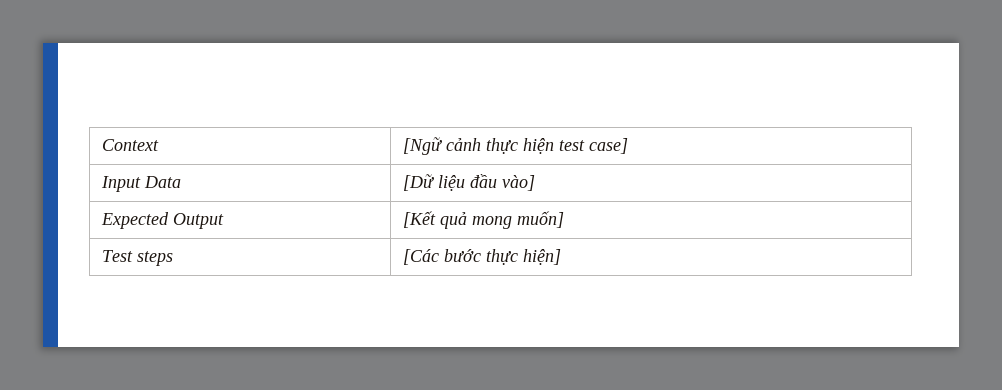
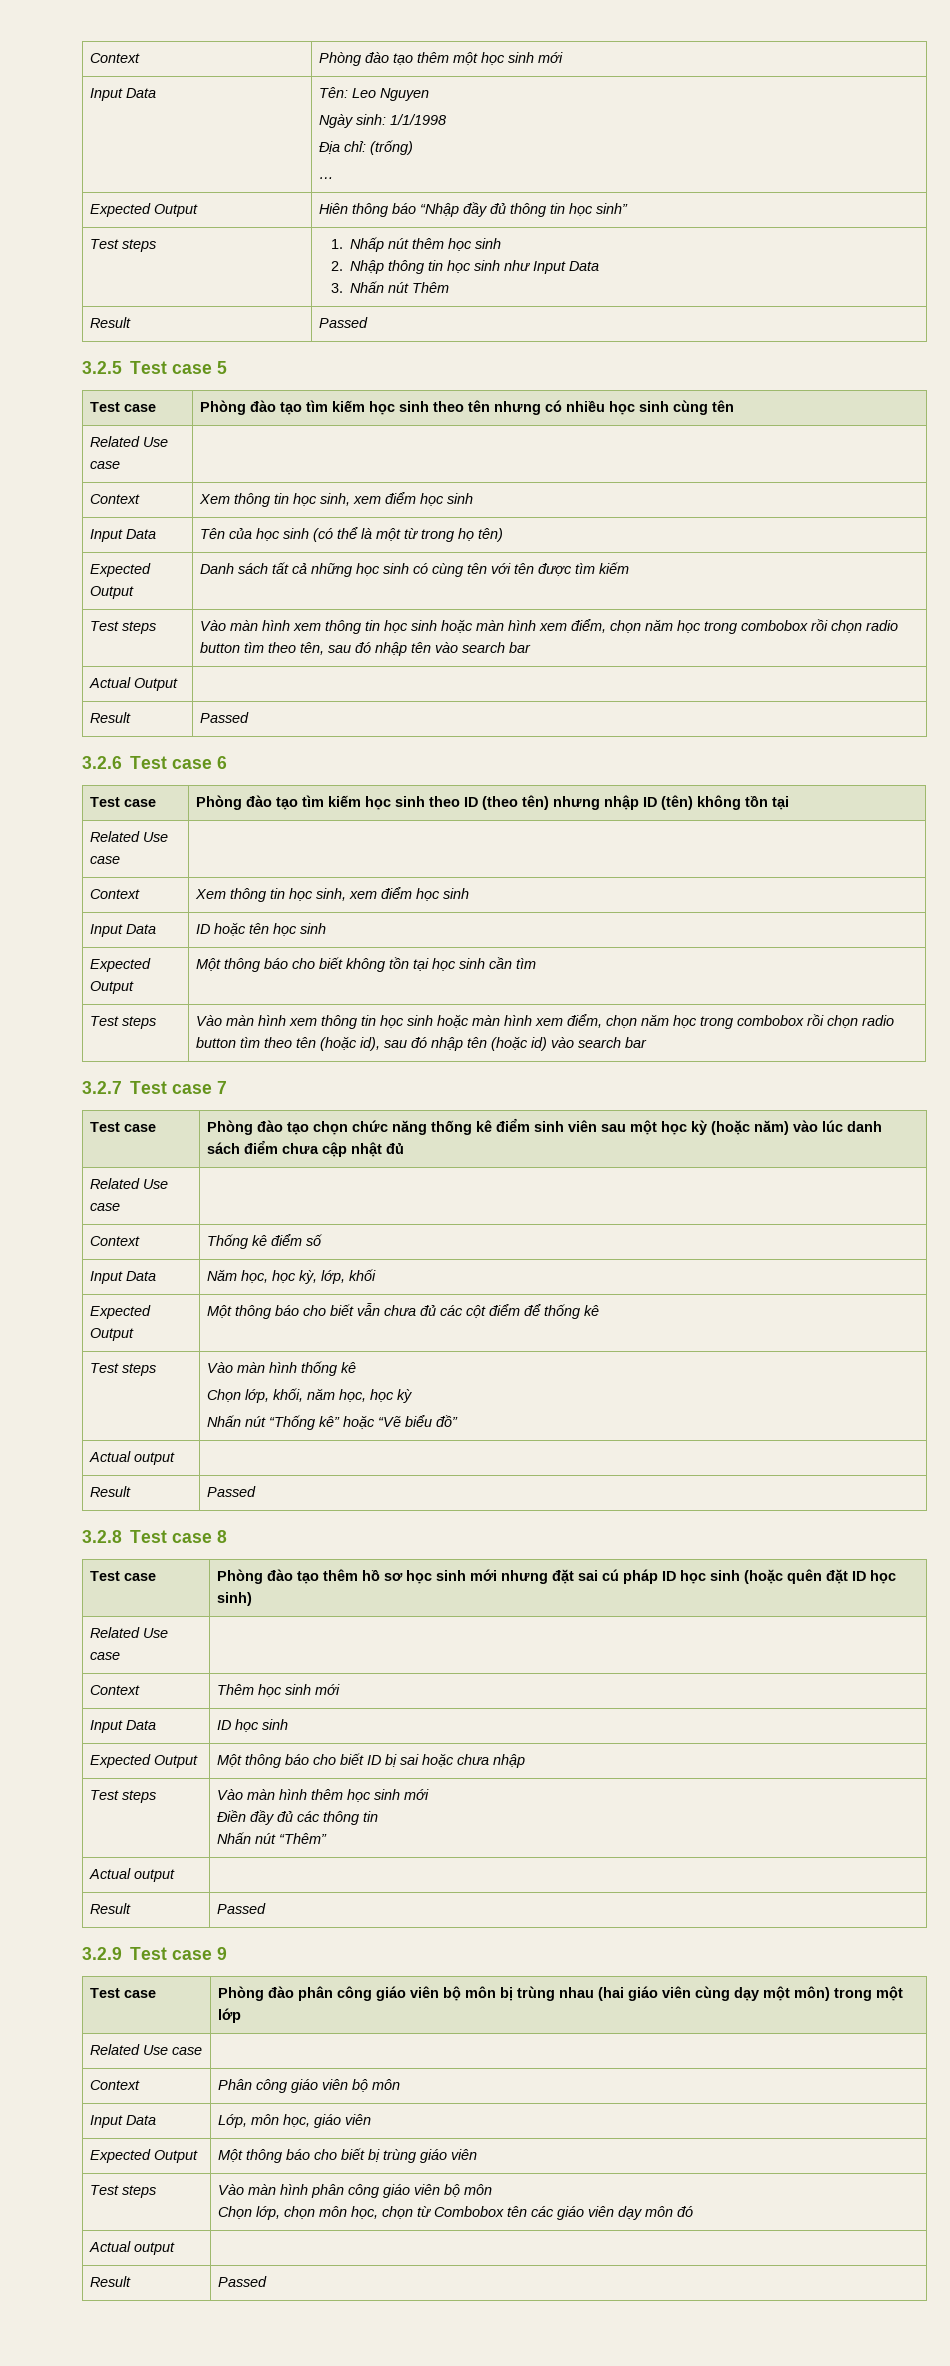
[101,139,159,151] [402,137,628,155] [100,176,181,192] [402,174,535,191] [100,212,224,229] [402,211,564,229] [101,250,173,266] [402,249,561,265] Context | [Ngữ cảnh thực hiện test case] // Input Data | [Dữ liệu đầu vào] // Expected Output | [Kết quả mong muốn] // Test steps | [Các bước thực hiện] -> [90,53,141,63] [319,52,564,66] [90,88,157,101] [319,87,430,101] [319,114,447,128] [319,140,414,155] [319,177,335,179] [90,203,199,217] [319,202,629,217] [90,239,157,252] [330,237,501,252] [330,260,599,274] [330,281,449,293] [90,317,132,328] [319,317,369,328] [82,361,227,374] [90,402,157,412] [200,400,735,415] [90,436,169,447] [90,461,121,469] [90,494,141,504] [199,492,474,507] [90,529,157,542] [200,527,504,542] [90,563,152,577] [90,586,135,599] [200,562,630,577] [90,621,157,634] [200,619,899,634] [200,642,532,656] [89,677,179,691] [90,712,132,723] [200,712,250,723] [82,756,227,769] [90,797,157,807] [196,795,790,810] [90,831,169,842] [90,856,121,864] [90,889,141,899] [195,887,470,902] [90,924,157,937] [196,922,327,936] [90,958,152,972] [90,981,135,994] [196,957,537,972] [90,1016,157,1029] [196,1014,895,1029] [196,1036,648,1051] [82,1081,227,1094] [90,1122,157,1132] [207,1118,883,1135] [207,1140,405,1157] [90,1178,169,1189] [90,1203,121,1211] [90,1236,141,1246] [207,1234,324,1249] [90,1271,157,1284] [207,1269,377,1284] [90,1305,152,1319] [90,1328,135,1341] [207,1303,600,1319] [90,1363,157,1376] [207,1361,357,1376] [207,1388,413,1403] [207,1415,459,1430] [89,1451,176,1465] [90,1486,132,1497] [207,1486,257,1497] [82,1530,227,1543] [90,1571,157,1581] [217,1569,897,1584] [217,1592,253,1606] [90,1627,169,1638] [90,1652,121,1660] [90,1685,141,1695] [217,1684,341,1697] [90,1720,157,1733] [217,1719,289,1732] [90,1754,199,1768] [217,1753,526,1768] [90,1790,157,1803] [217,1789,430,1802] [217,1810,379,1825] [217,1832,328,1844] [89,1868,176,1882] [90,1903,132,1914] [217,1903,267,1914] [82,1947,227,1960] [90,1988,157,1998] [218,1986,904,2001] [218,2008,242,2023] [90,2044,203,2055] [90,2080,141,2090] [218,2079,401,2093] [90,2115,157,2128] [218,2114,372,2128] [90,2149,199,2163] [218,2148,478,2163] [90,2185,157,2198] [218,2184,493,2198] [218,2206,694,2220] [89,2241,176,2255] [90,2276,132,2287] [218,2276,268,2287] Context | Phòng đào tạo thêm một học sinh mới // Input Data | Tên: Leo Nguyen // Ngày sinh: 1/1/1998 // Địa chỉ: (trống) // … // Expected Output | Hiên thông báo “Nhập đầy đủ thông tin học sinh” // Test steps | 1. Nhấp nút thêm học sinh // 2. Nhập thông tin học sinh như Input Data // 3. Nhấn nút Thêm // Result | Passed // 3.2.5 Test case 5 // Test case | Phòng đào tạo tìm kiếm học sinh theo tên nhưng có nhiều học sinh cùng tên // Related Use case | // Context | Xem thông tin học sinh, xem điểm học sinh // Input Data | Tên của học sinh (có thể là một từ trong họ tên) // Expected Output | Danh sách tất cả những học sinh có cùng tên với tên được tìm kiếm // Test steps | Vào màn hình xem thông tin học sinh hoặc màn hình xem điểm, chọn năm học trong combobox rồi chọn radio button tìm theo tên, sau đó nhập tên vào search bar // Actual Output | // Result | Passed // 3.2.6 Test case 6 // Test case | Phòng đào tạo tìm kiếm học sinh theo ID (theo tên) nhưng nhập ID (tên) không tồn tại // Related Use case | // Context | Xem thông tin học sinh, xem điểm học sinh // Input Data | ID hoặc tên học sinh // Expected Output | Một thông báo cho biết không tồn tại học sinh cần tìm // Test steps | Vào màn hình xem thông tin học sinh hoặc màn hình xem điểm, chọn năm học trong combobox rồi chọn radio button tìm theo tên (hoặc id), sau đó nhập tên (hoặc id) vào search bar // 3.2.7 Test case 7 // Test case | Phòng đào tạo chọn chức năng thống kê điểm sinh viên sau một học kỳ (hoặc năm) vào lúc danh sách điểm chưa cập nhật đủ // Related Use case | // Context | Thống kê điểm số // Input Data | Năm học, học kỳ, lớp, khối // Expected Output | Một thông báo cho biết vẫn chưa đủ các cột điểm để thống kê // Test steps | Vào màn hình thống kê // Chọn lớp, khối, năm học, học kỳ // Nhấn nút “Thống kê” hoặc “Vẽ biểu đồ” // Actual output | // Result | Passed // 3.2.8 Test case 8 // Test case | Phòng đào tạo thêm hồ sơ học sinh mới nhưng đặt sai cú pháp ID học sinh (hoặc quên đặt ID học sinh) // Related Use case | // Context | Thêm học sinh mới // Input Data | ID học sinh // Expected Output | Một thông báo cho biết ID bị sai hoặc chưa nhập // Test steps | Vào màn hình thêm học sinh mới // Điền đầy đủ các thông tin // Nhấn nút “Thêm” // Actual output | // Result | Passed // 3.2.9 Test case 9 // Test case | Phòng đào phân công giáo viên bộ môn bị trùng nhau (hai giáo viên cùng dạy một môn) trong một lớp // Related Use case | // Context | Phân công giáo viên bộ môn // Input Data | Lớp, môn học, giáo viên // Expected Output | Một thông báo cho biết bị trùng giáo viên // Test steps | Vào màn hình phân công giáo viên bộ môn // Chọn lớp, chọn môn học, chọn từ Combobox tên các giáo viên dạy môn đó // Actual output | // Result | Passed

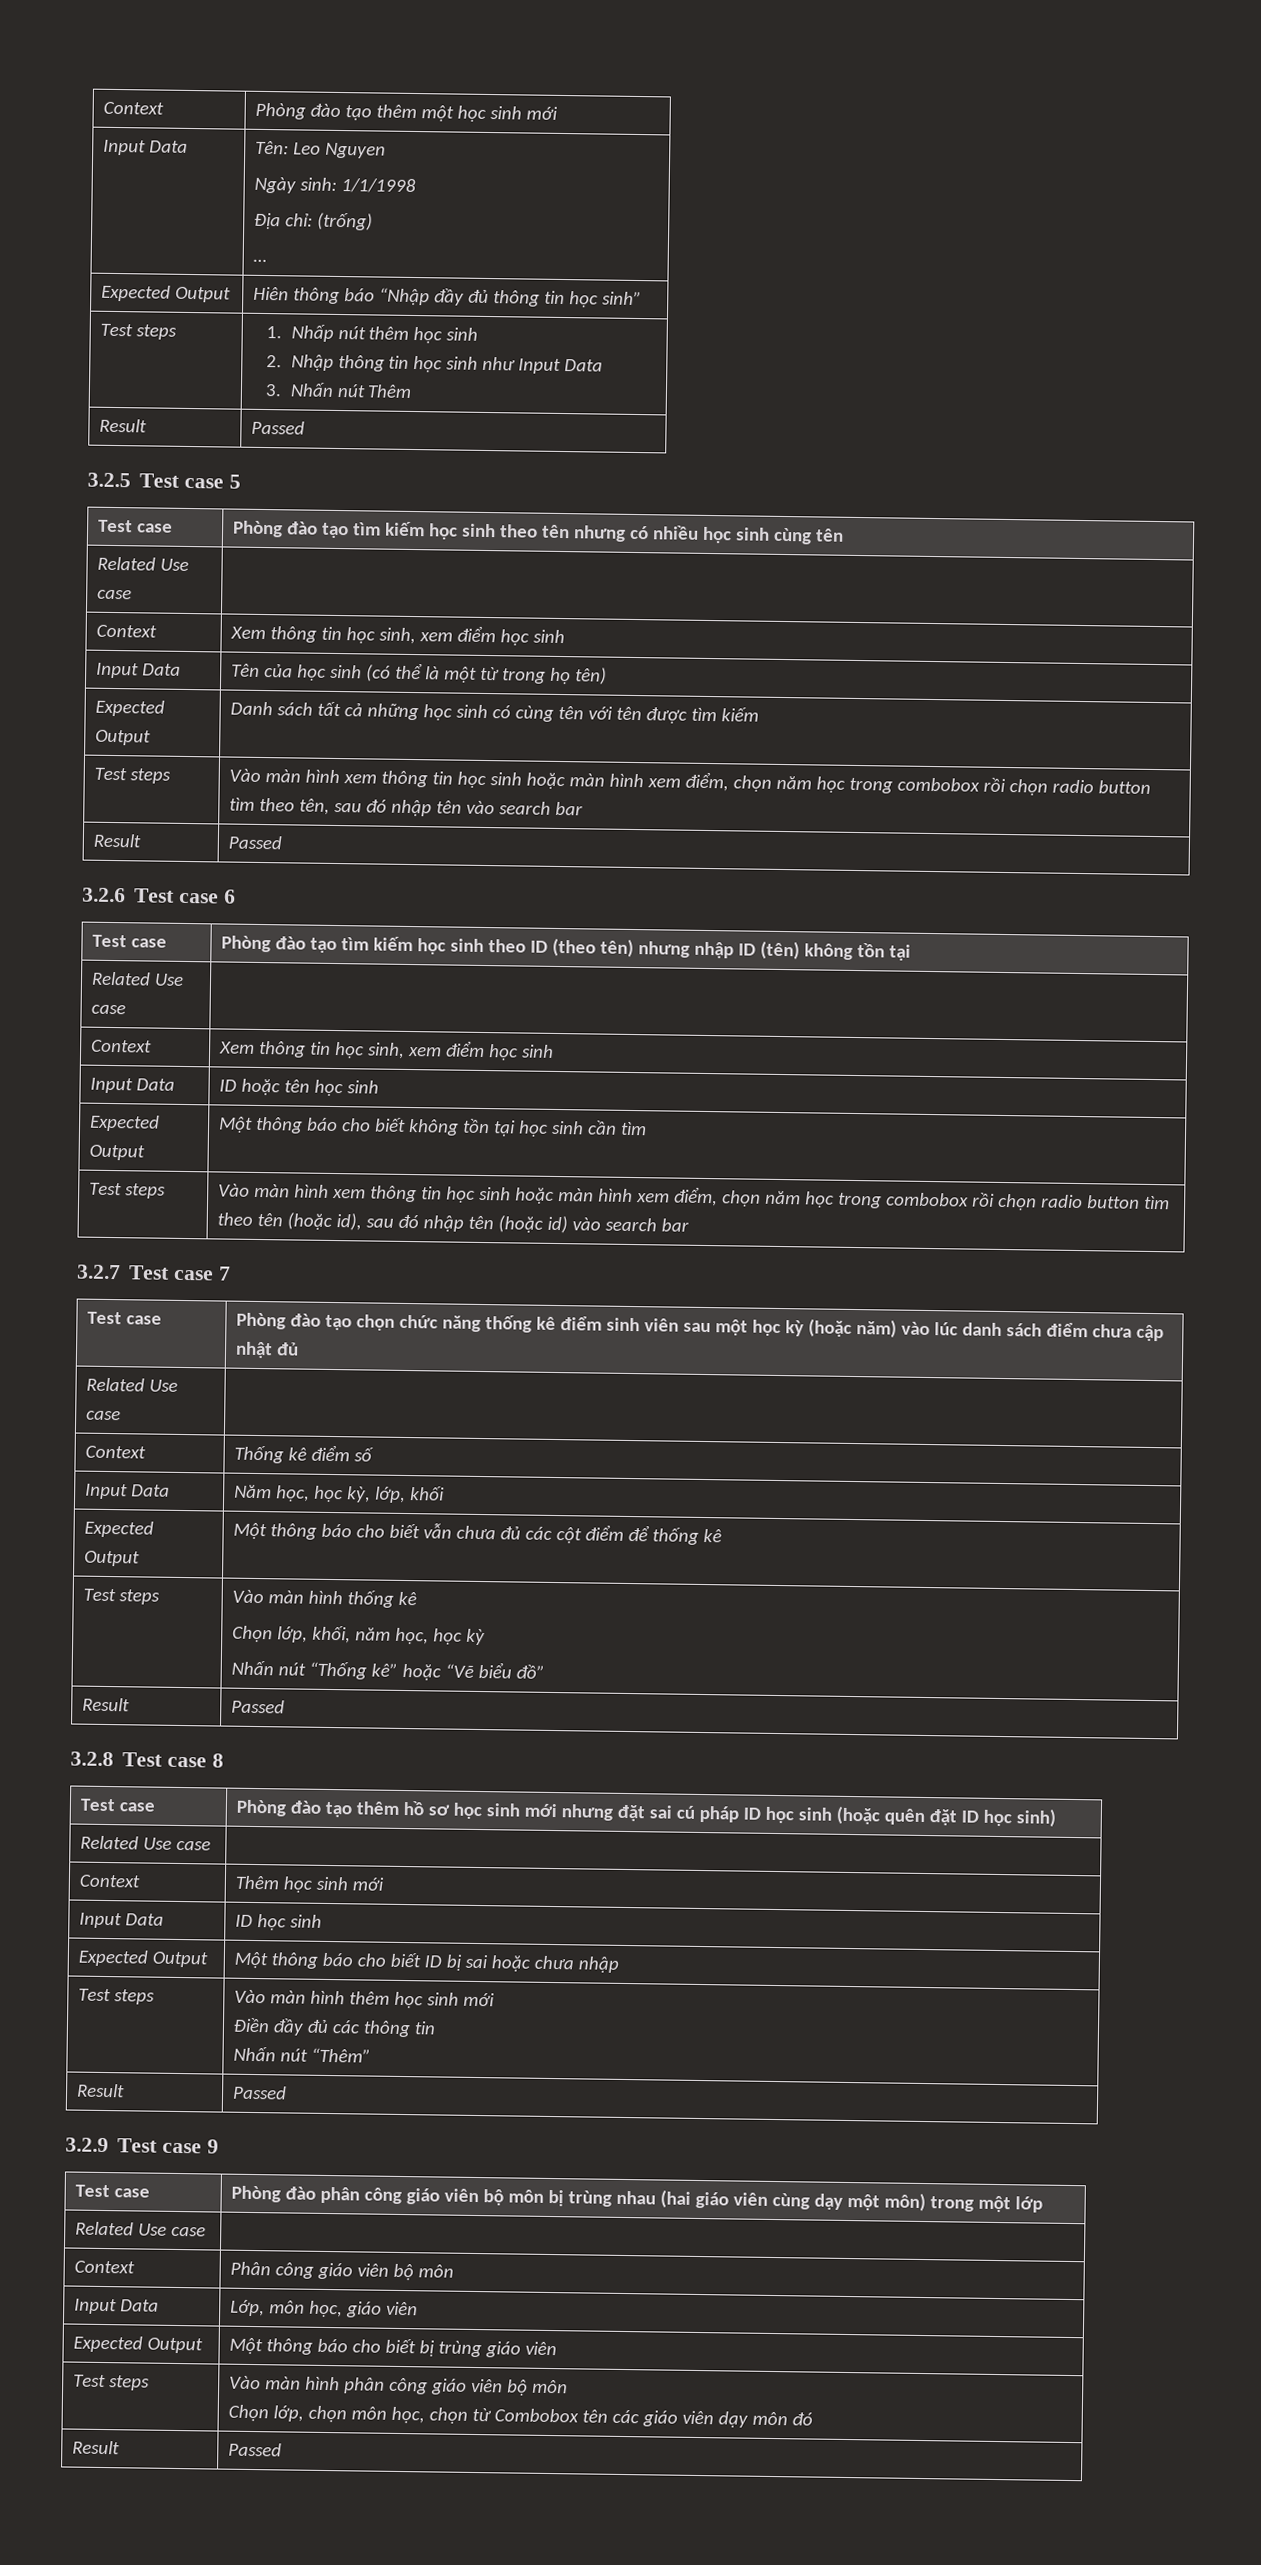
[89,677,179,691] // Actual Output | -> (584, 808) none
[89,1451,176,1465] // Actual output | -> (546, 1671) none
[89,1868,176,1882] // Actual output | -> (372, 2055) none
[89,2241,176,2255] // Actual output | -> (814, 2419) none

